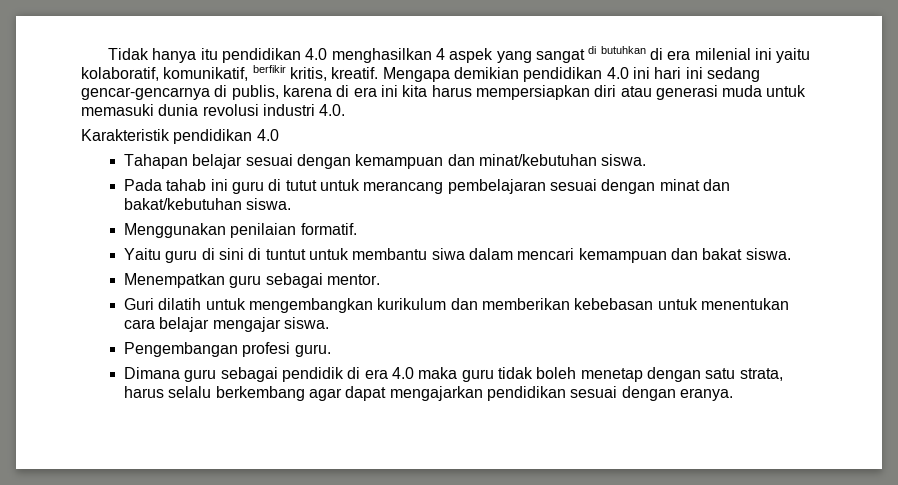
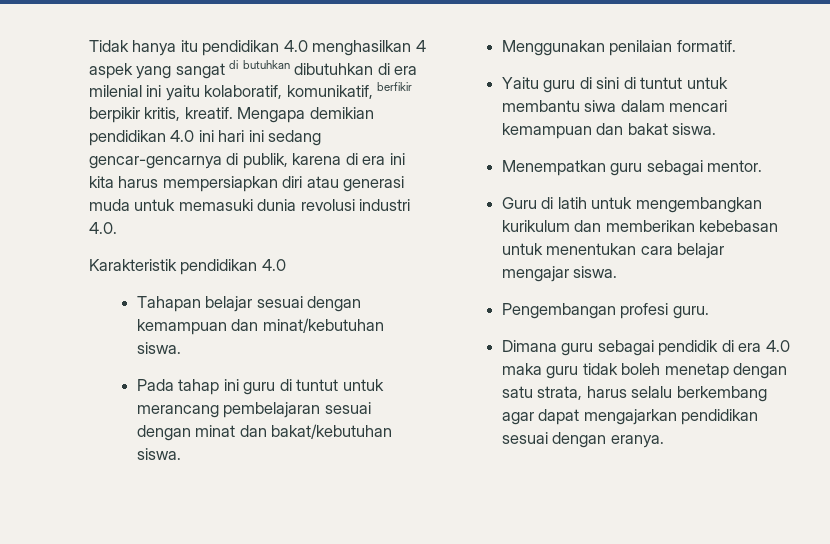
(646, 50) none -> [294,63,374,75] dibutuhkan
(286, 69) none -> [89,107,140,123] berpikir
[231,85,279,100] publis, -> [242,153,288,169] publik,
[166,179,207,191] tahab -> [178,379,220,395] tahap
[285,180,317,191] tutut -> [296,379,339,391] tuntut
[124,298,202,310] Guri dilatih -> [501,197,587,209] Guru di latih

